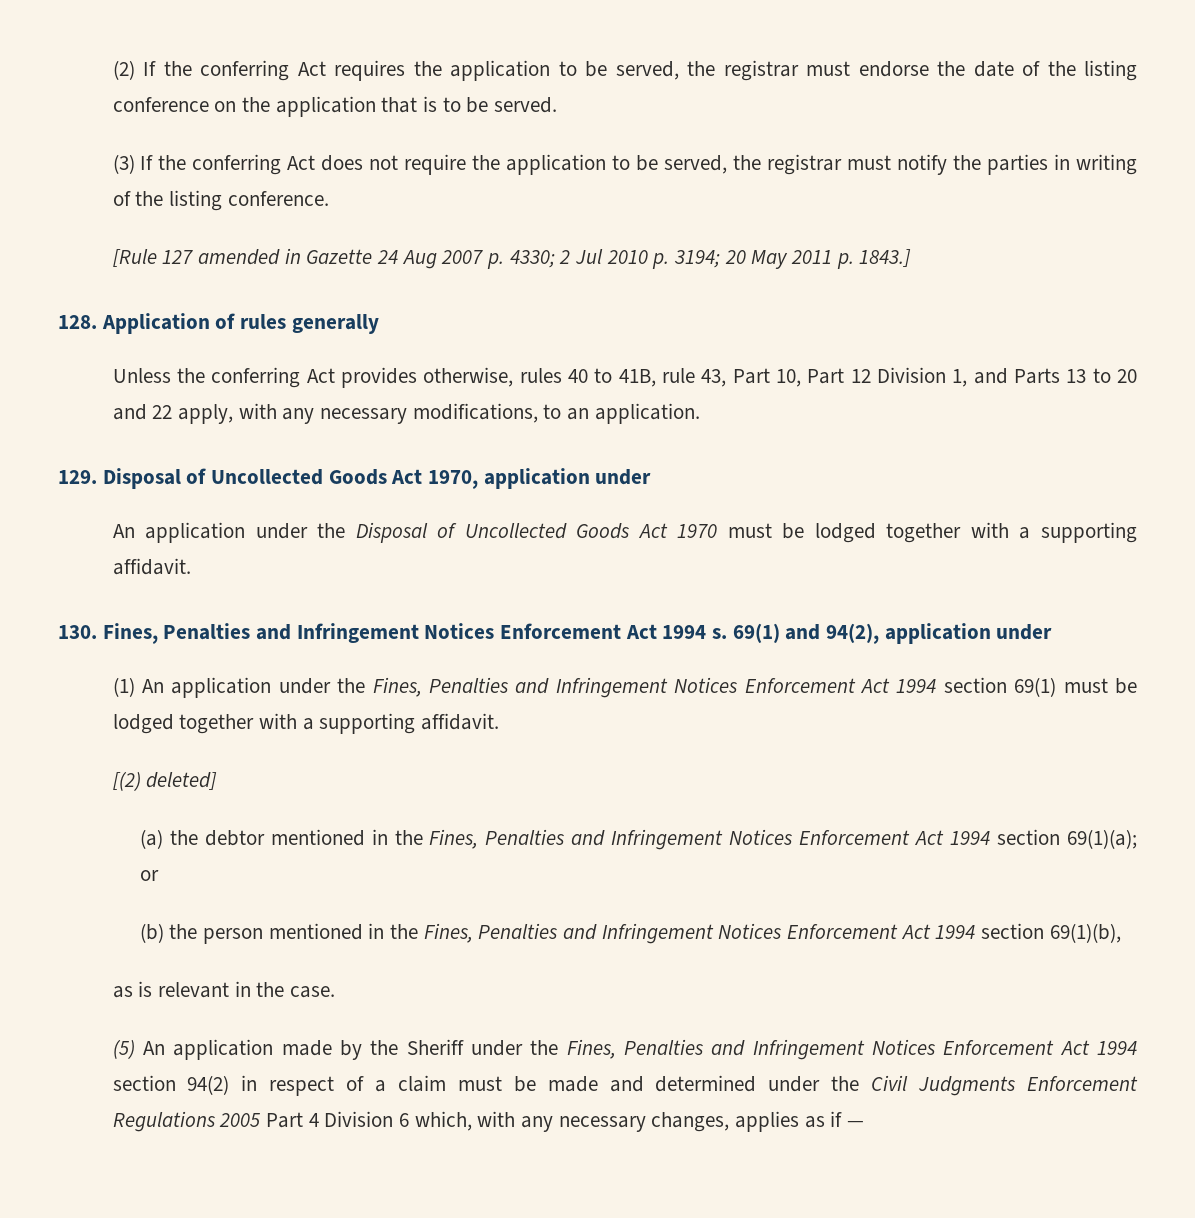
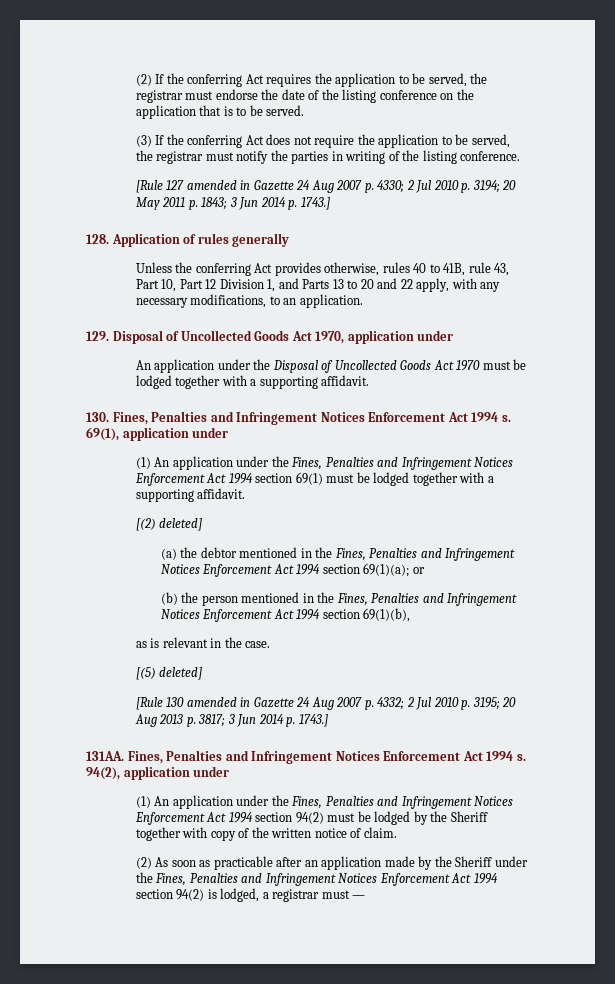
[859,249,912,267] 1843.] -> [201,197,330,210] 1843; 3 Jun 2014 p. 1743.]
[732,623,880,644] 69(1) and 94(2), -> [86,427,119,441] 69(1),
[112,1039,165,1059] (5) An -> [135,667,203,680] [135,697,517,710] [134,714,328,727] [86,750,526,764] [86,766,230,780] [135,795,514,809] [134,811,488,825] [135,827,397,841] [135,856,318,870] [(5) deleted] // [Rule 130 amended in Gazette 24 Aug 2007 p. 4332; 2 Jul 2010 p. 3195; 20 Aug 2013 p. 3817; 3 Jun 2014 p. 1743.] // 131AA. Fines, Penalties and Infringement Notices Enforcement Act 1994 s. 94(2), application under // (1) An application under the Fines, Penalties and Infringement Notices Enforcement Act 1994 section 94(2) must be lodged by the Sheriff together with copy of the written notice of claim. // (2) As soon as practicable after an
[241,1075,1138,1096] [112,1111,843,1132] in respect of a claim must be made and determined under the Civil Judgments Enforcement Regulations 2005 Part 4 Division 6 which, with any necessary changes, applies as if -> [207,888,350,902] is lodged, a registrar must

